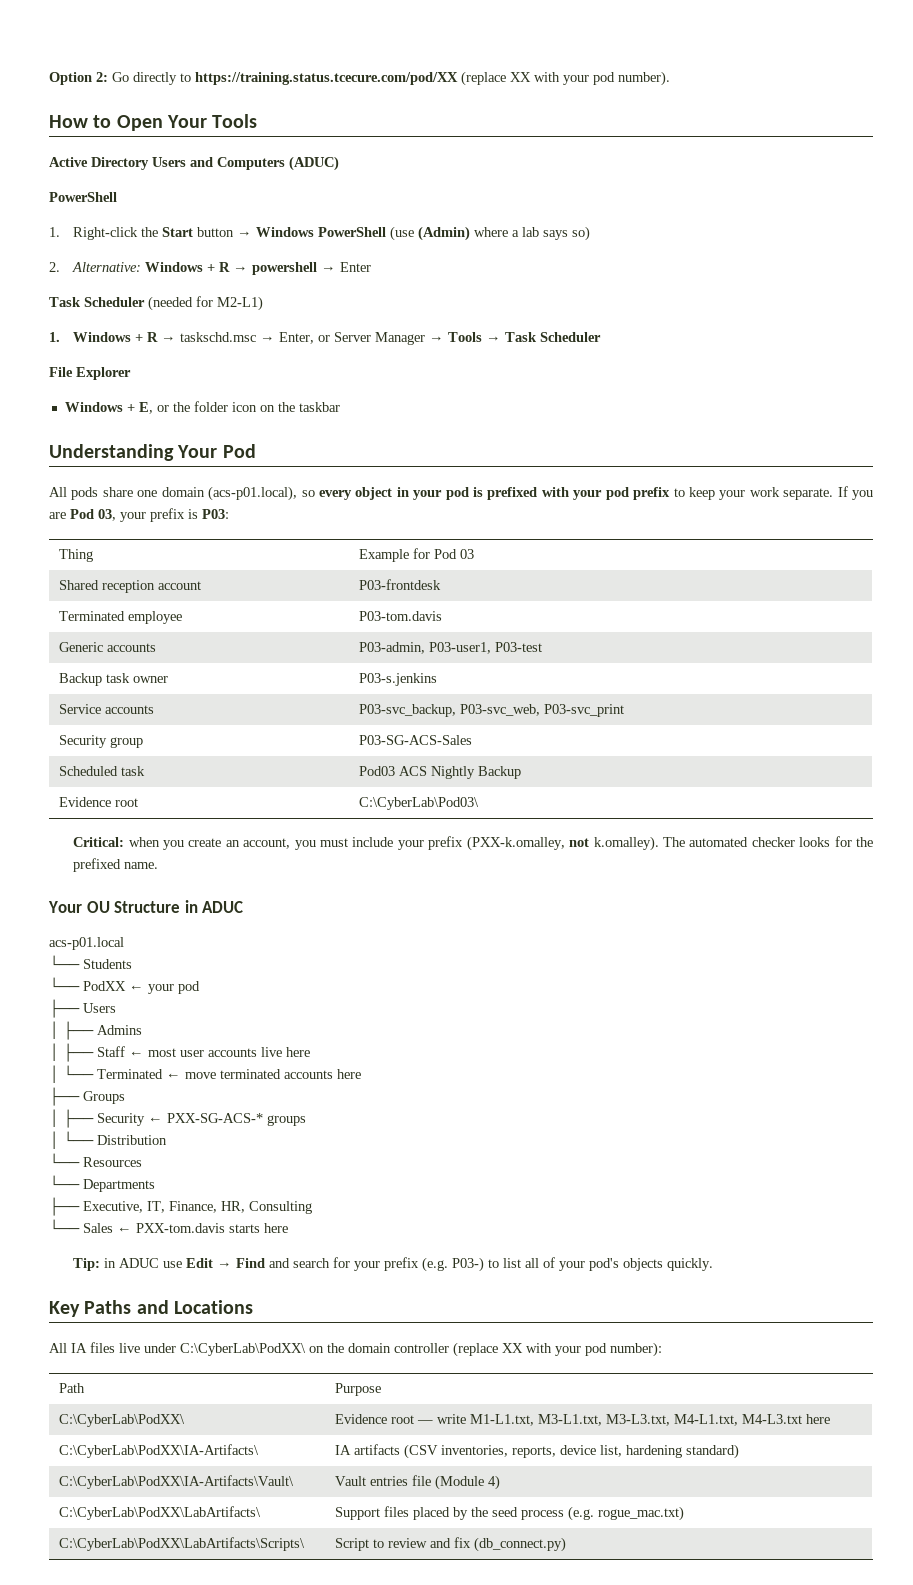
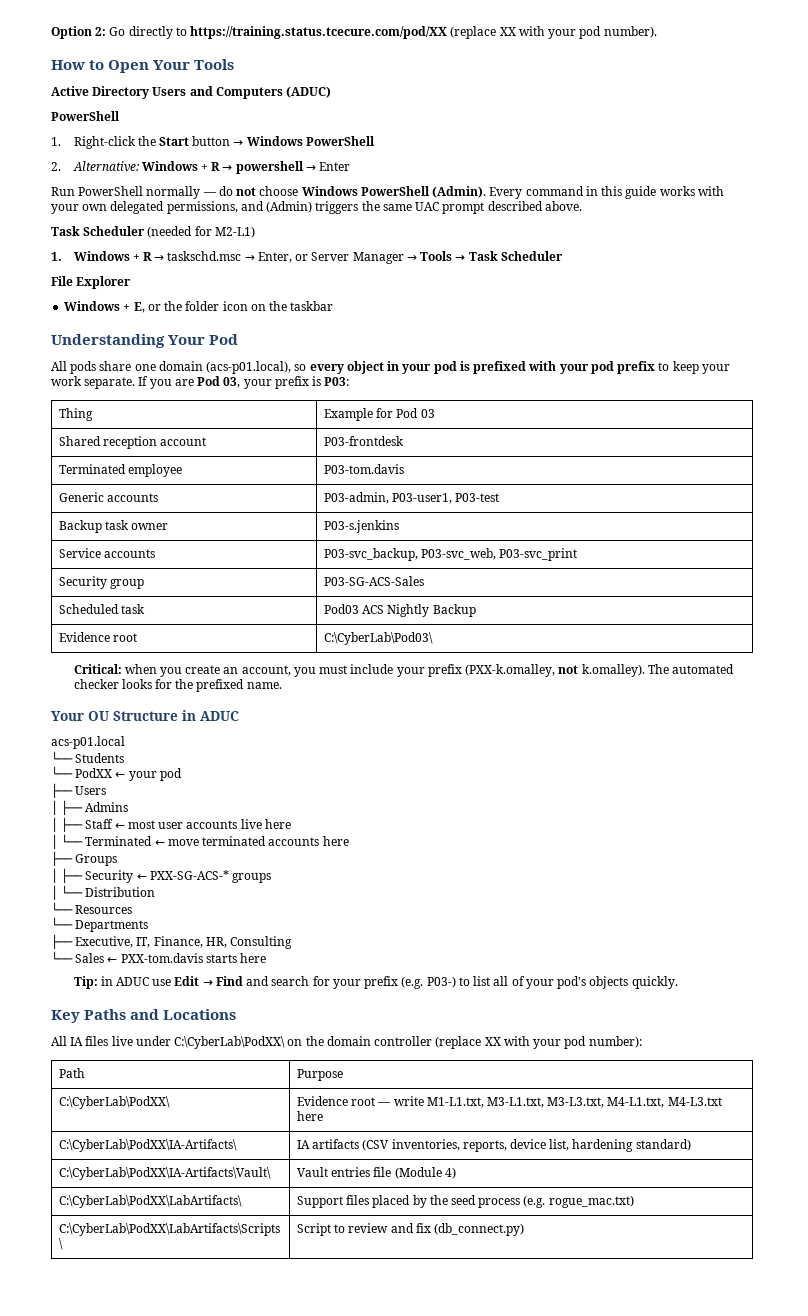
[390,226,591,241] (use (Admin) where a lab says so) -> (375, 141) none
(372, 267) none -> [51,186,724,199] [51,201,582,214] // Run PowerShell normally — do not choose Windows PowerShell (Admin). Every command in this guide works with your own delegated permissions, and (Admin) triggers the same UAC prompt described above.

